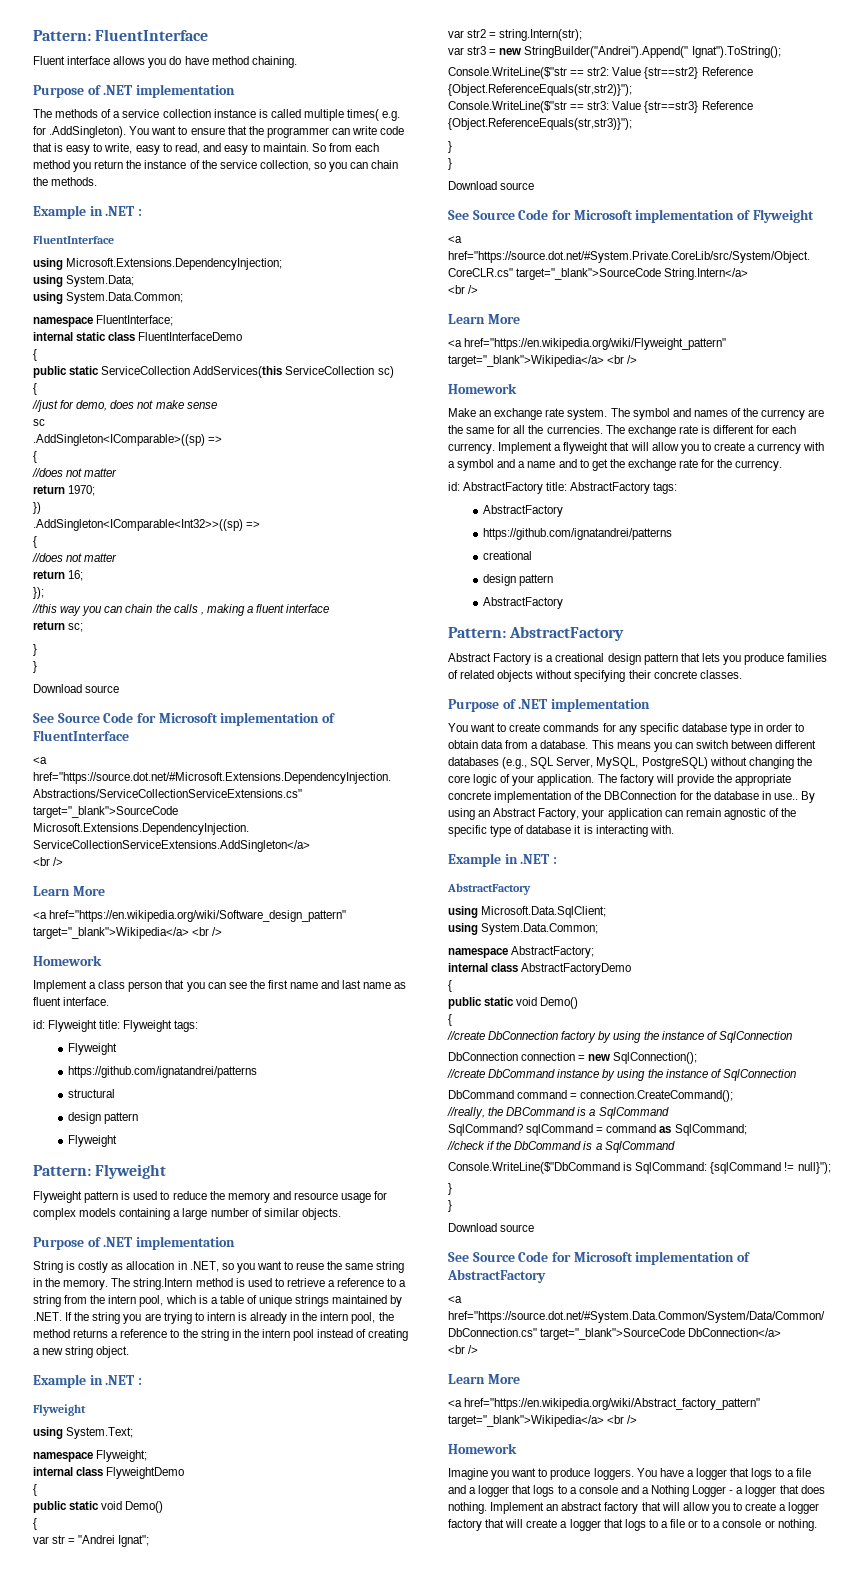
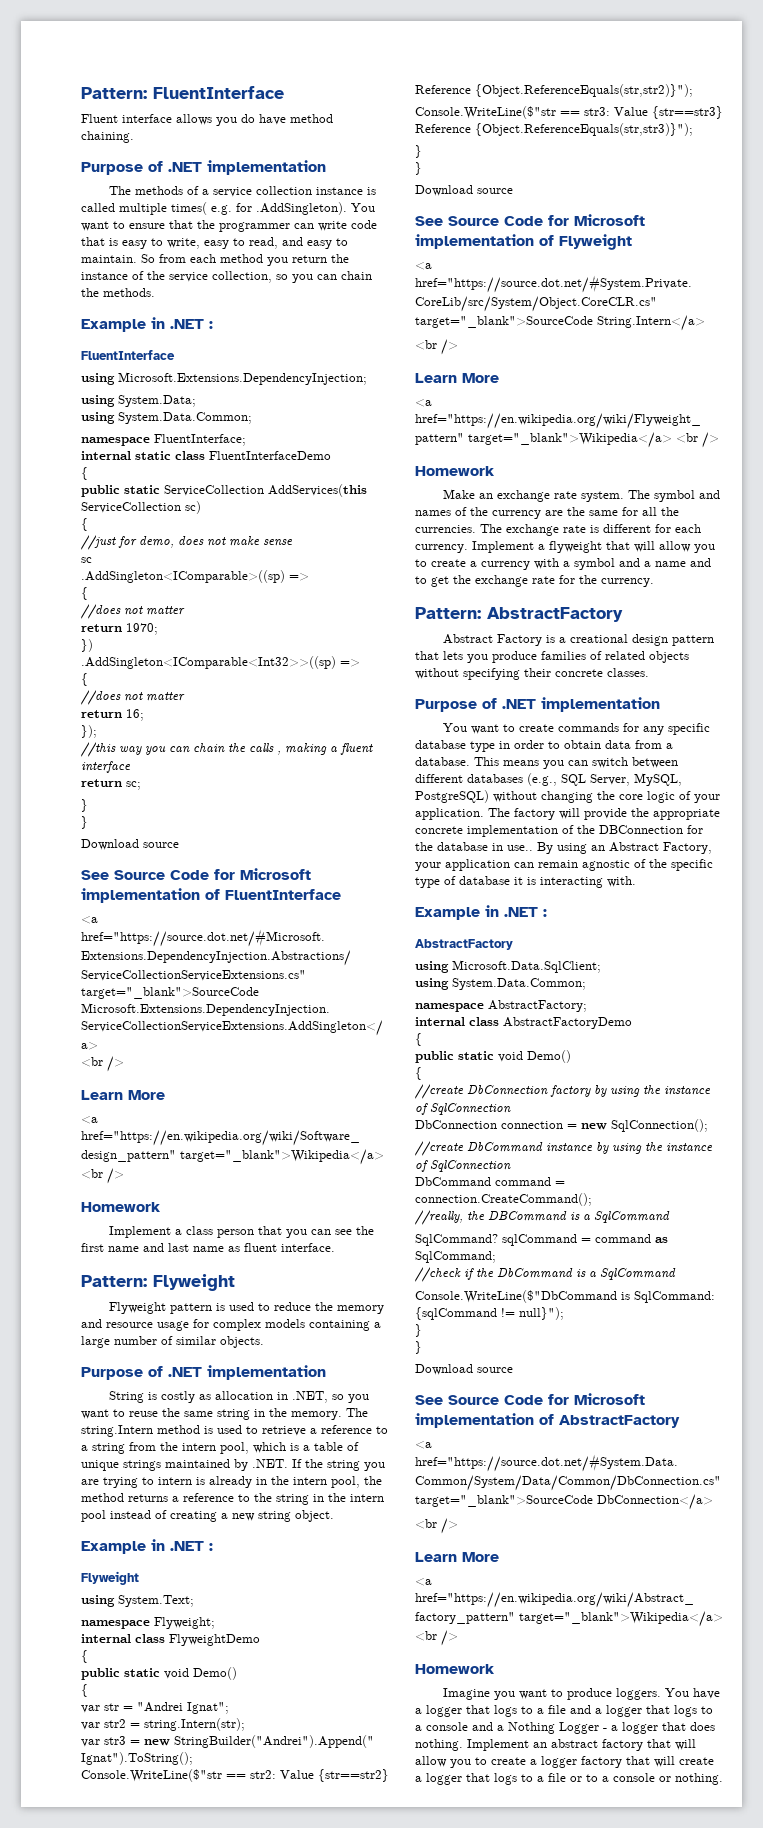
[33,1020,199,1032] [68,1043,118,1055] [68,1066,258,1078] [68,1089,116,1098] [68,1112,139,1124] [68,1135,118,1147] // id: Flyweight title: Flyweight tags: // Flyweight // https://github.com/ignatandrei/patterns // structural // design pattern // Flyweight -> (335, 1247) none
[448,482,678,494] [483,505,564,517] [483,528,673,540] [483,551,533,560] [483,574,554,586] [483,597,564,609] // id: AbstractFactory title: AbstractFactory tags: // AbstractFactory // https://github.com/ignatandrei/patterns // creational // design pattern // AbstractFactory -> (654, 582) none

